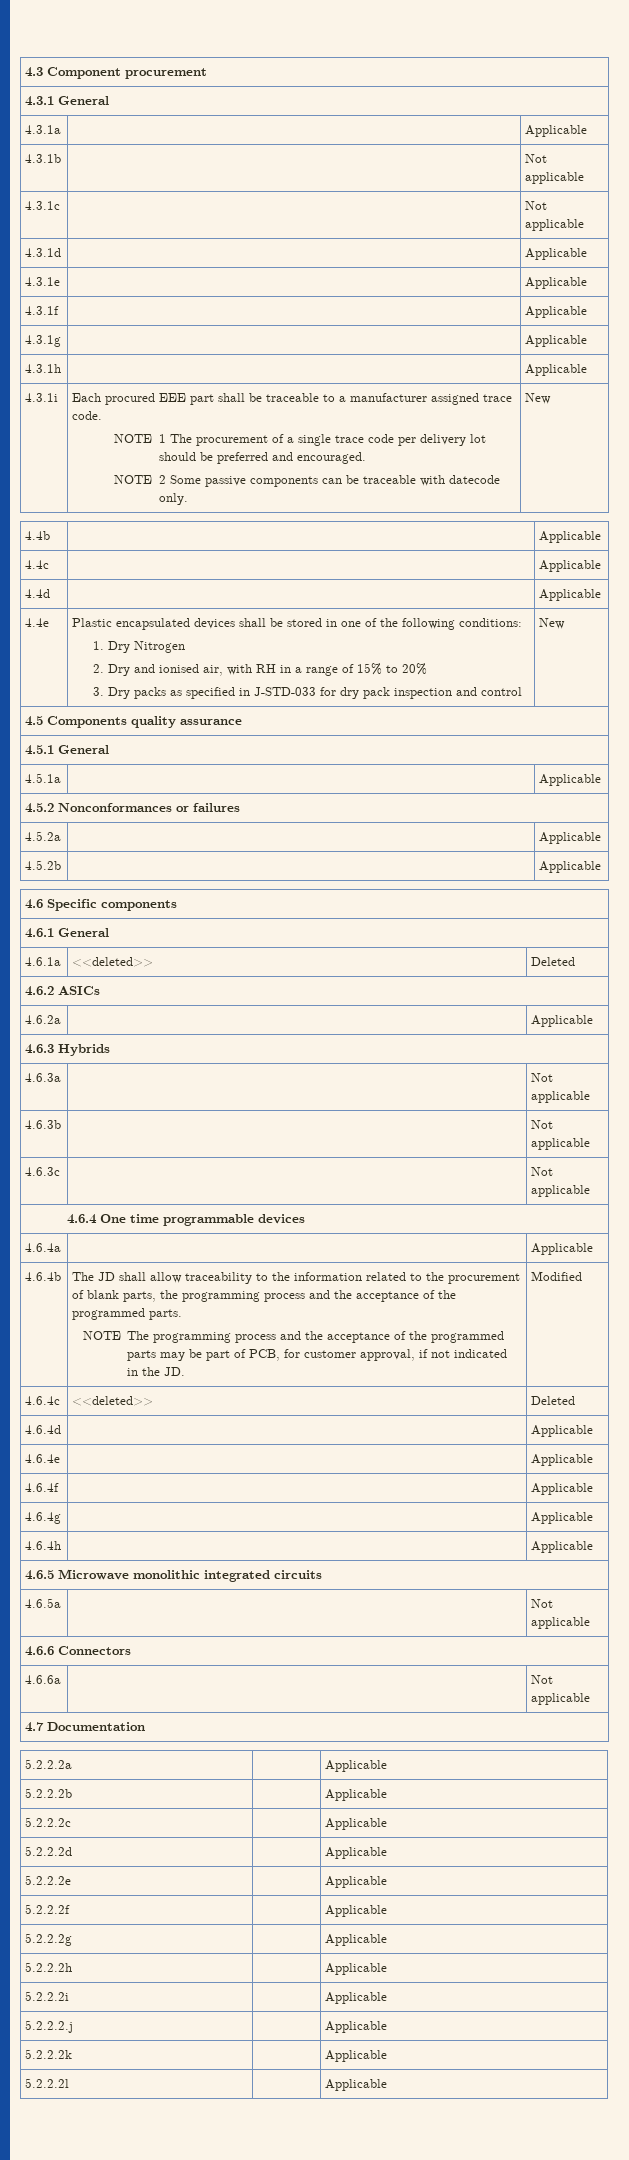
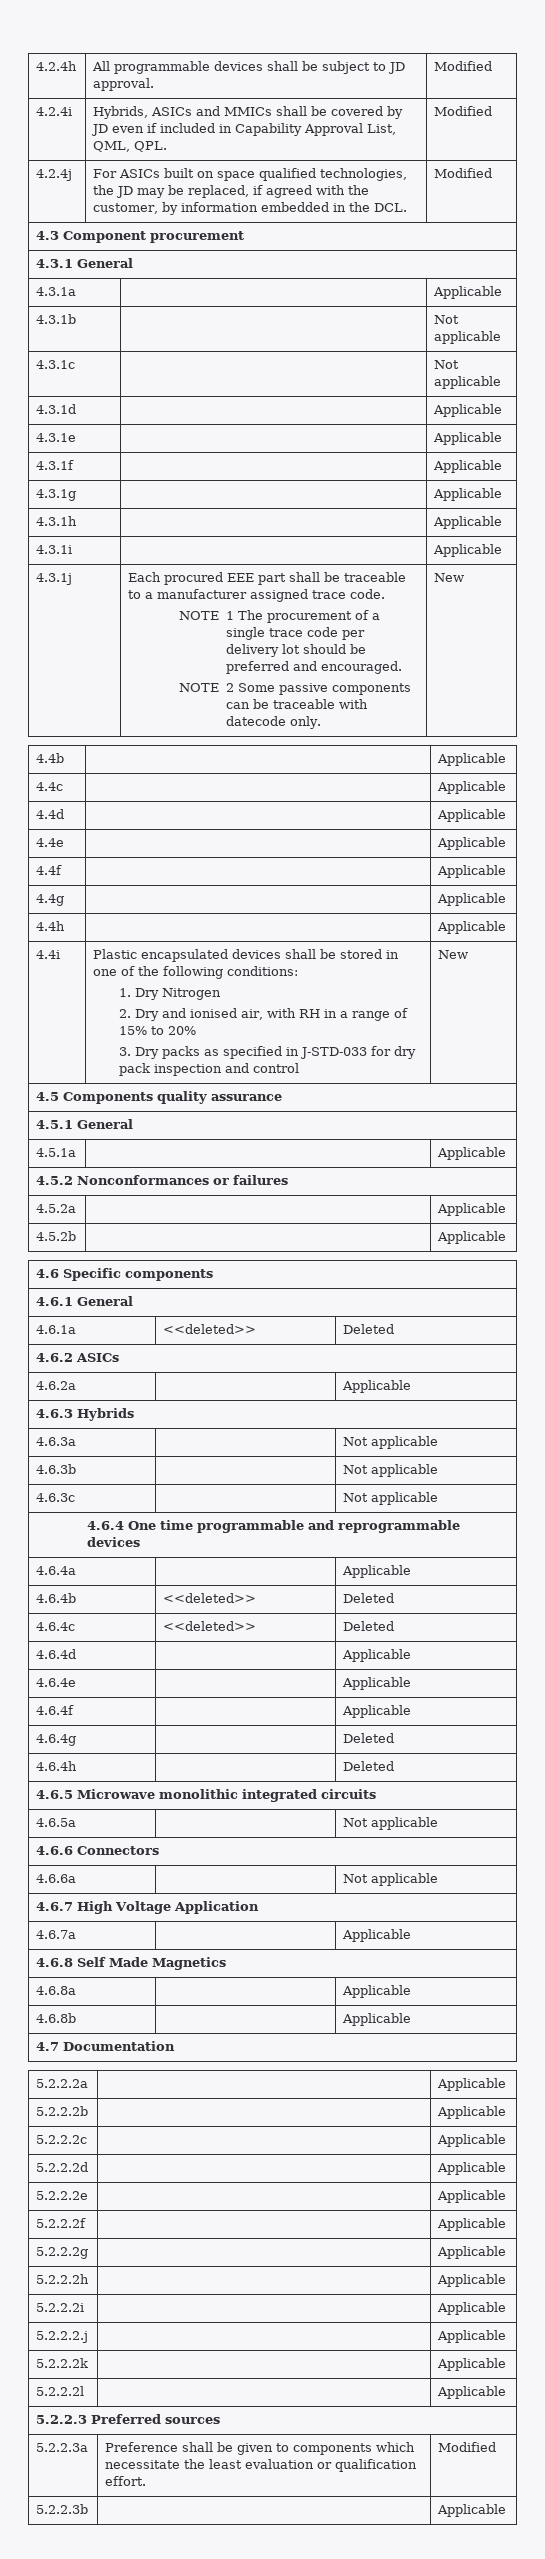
(25, 72) none -> [36,61,78,71] [92,61,406,74] [93,78,155,91] [434,61,493,71] [36,107,73,116] [93,106,404,119] [91,123,397,136] [93,141,168,152] [434,106,493,116] [36,169,73,181] [93,168,408,181] [93,185,370,198] [93,202,408,215] [434,168,493,178] 4.2.4h | All programmable devices shall be subject to JD approval. | Modified // 4.2.4i | Hybrids, ASICs and MMICs shall be covered by JD even if included in Capability Approval List, QML, QPL. | Modified // 4.2.4j | For ASICs built on space qualified technologies, the JD may be replaced, if agreed with the customer, by information embedded in the DCL. | Modified //
(59, 397) none -> [433,544,503,557] [36,573,73,585] | Applicable // 4.3.1j |
(50, 622) none -> [437,837,507,850] [36,865,63,875] [437,865,507,878] [36,894,65,906] [437,893,507,906] [36,921,66,931] [437,921,507,934] [36,950,61,959] | Applicable // 4.4f | | Applicable // 4.4g | | Applicable // 4.4h | | Applicable // 4.4i |
(255, 1220) none -> [308,1520,461,1533] and reprogrammable
[72,1272,521,1284] [72,1290,457,1302] [72,1308,183,1320] [82,1331,505,1343] [127,1349,508,1361] [127,1367,186,1376] [531,1271,583,1281] The JD shall allow traceability to the information related to the procurement of blank parts, the programming process and the acceptance of the programmed parts. // NOTE The programming process and the acceptance of the programmed parts may be part of PCB, for customer approval, if not indicated in the JD. | Modified -> [163,1593,257,1603] [343,1593,395,1603] <<deleted>> | Deleted
[531,1512,594,1524] Applicable -> [343,1733,395,1743] Deleted
[531,1541,594,1553] Applicable -> [343,1761,395,1771] Deleted
(591, 1699) none -> [36,1901,260,1914] [36,1930,77,1939] [342,1929,412,1942] [36,1957,227,1970] [36,1986,77,1995] [342,1985,412,1998] [36,2013,77,2023] [342,2013,412,2026] // 4.6.7 High Voltage Application // 4.6.7a | | Applicable // 4.6.8 Self Made Magnetics // 4.6.8a | | Applicable // 4.6.8b | | Applicable
(388, 2085) none -> [36,2414,221,2424] [36,2443,89,2452] [105,2442,416,2455] [105,2459,418,2472] [105,2476,147,2486] [438,2442,497,2452] [36,2504,89,2514] [437,2504,507,2517] // 5.2.2.3 Preferred sources // 5.2.2.3a | Preference shall be given to components which necessitate the least evaluation or qualification effort. | Modified // 5.2.2.3b | | Applicable

